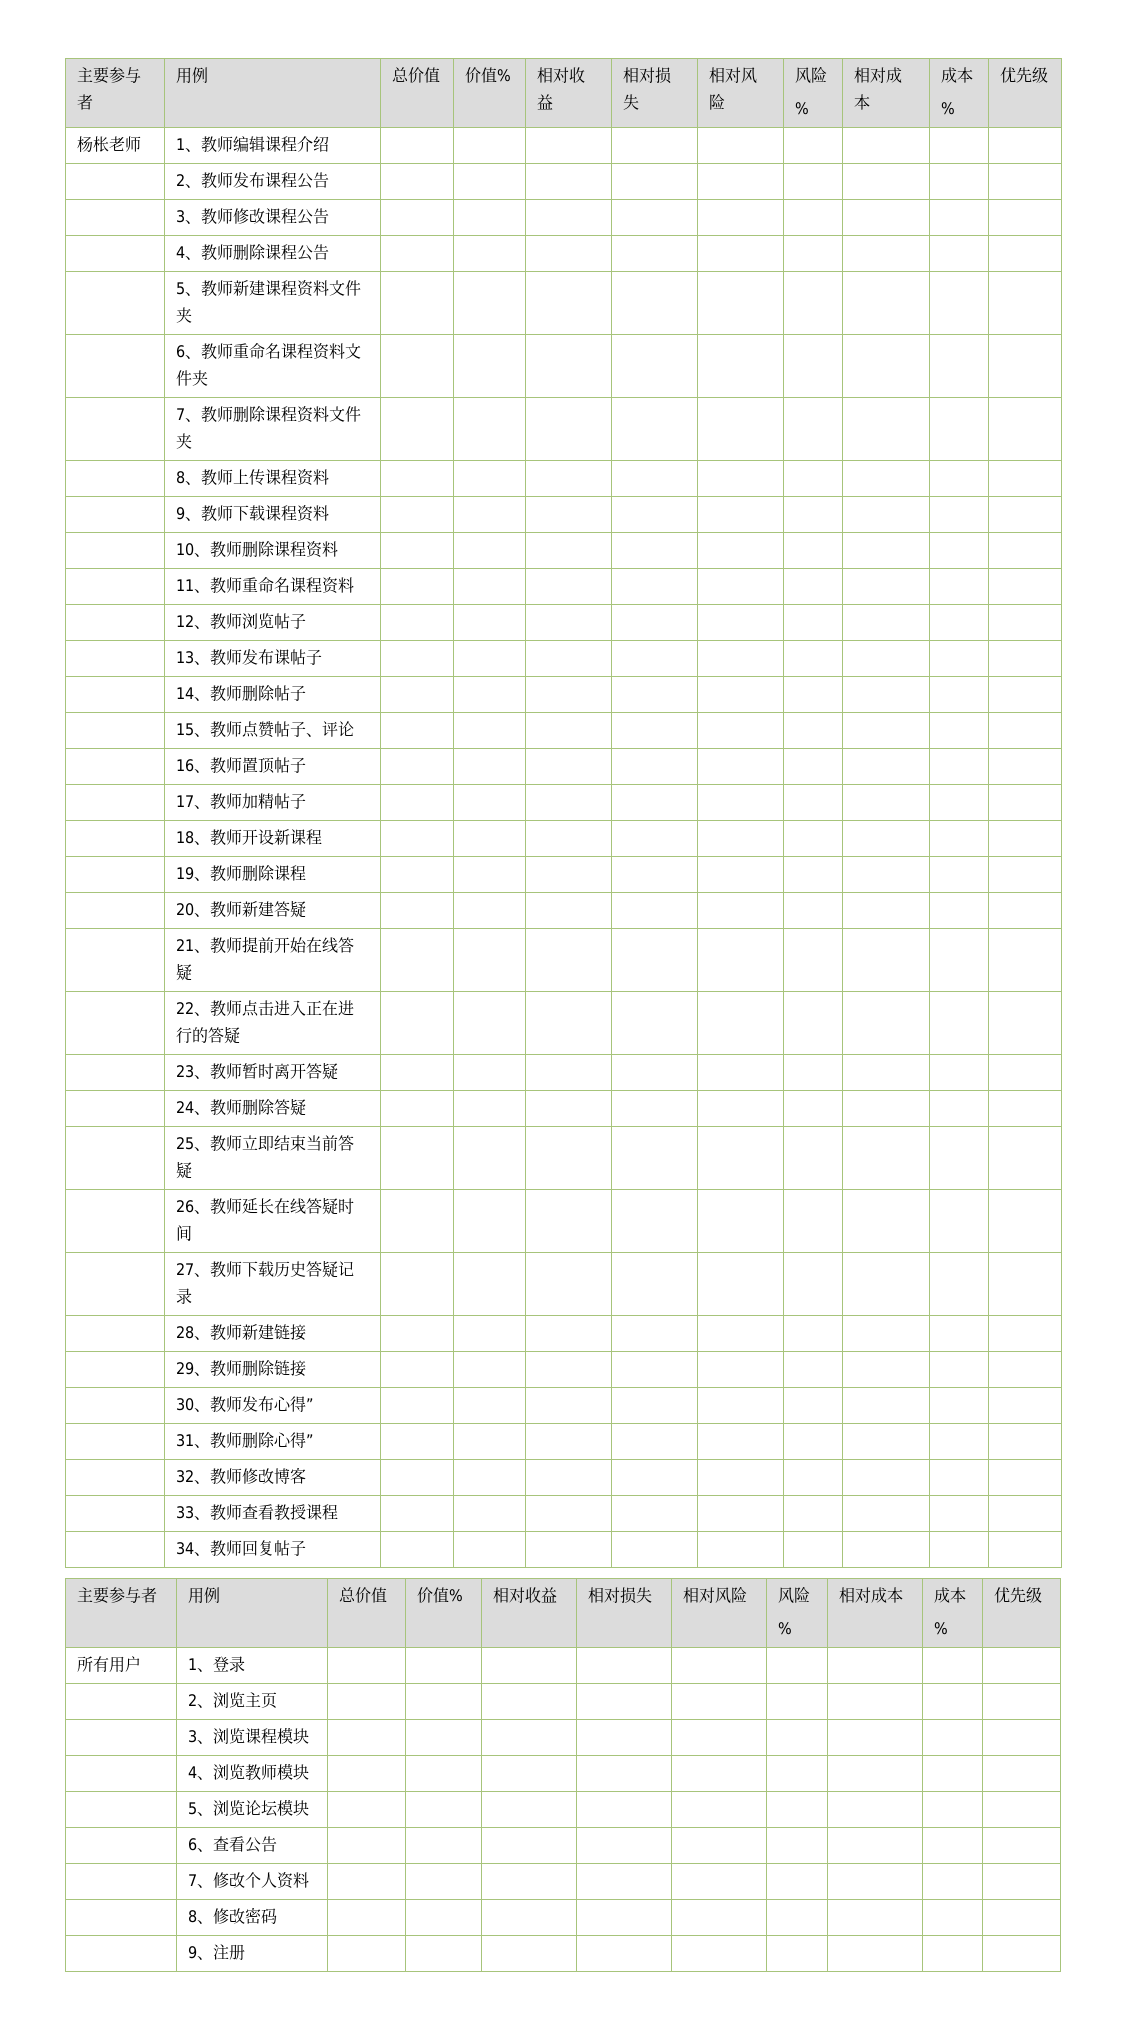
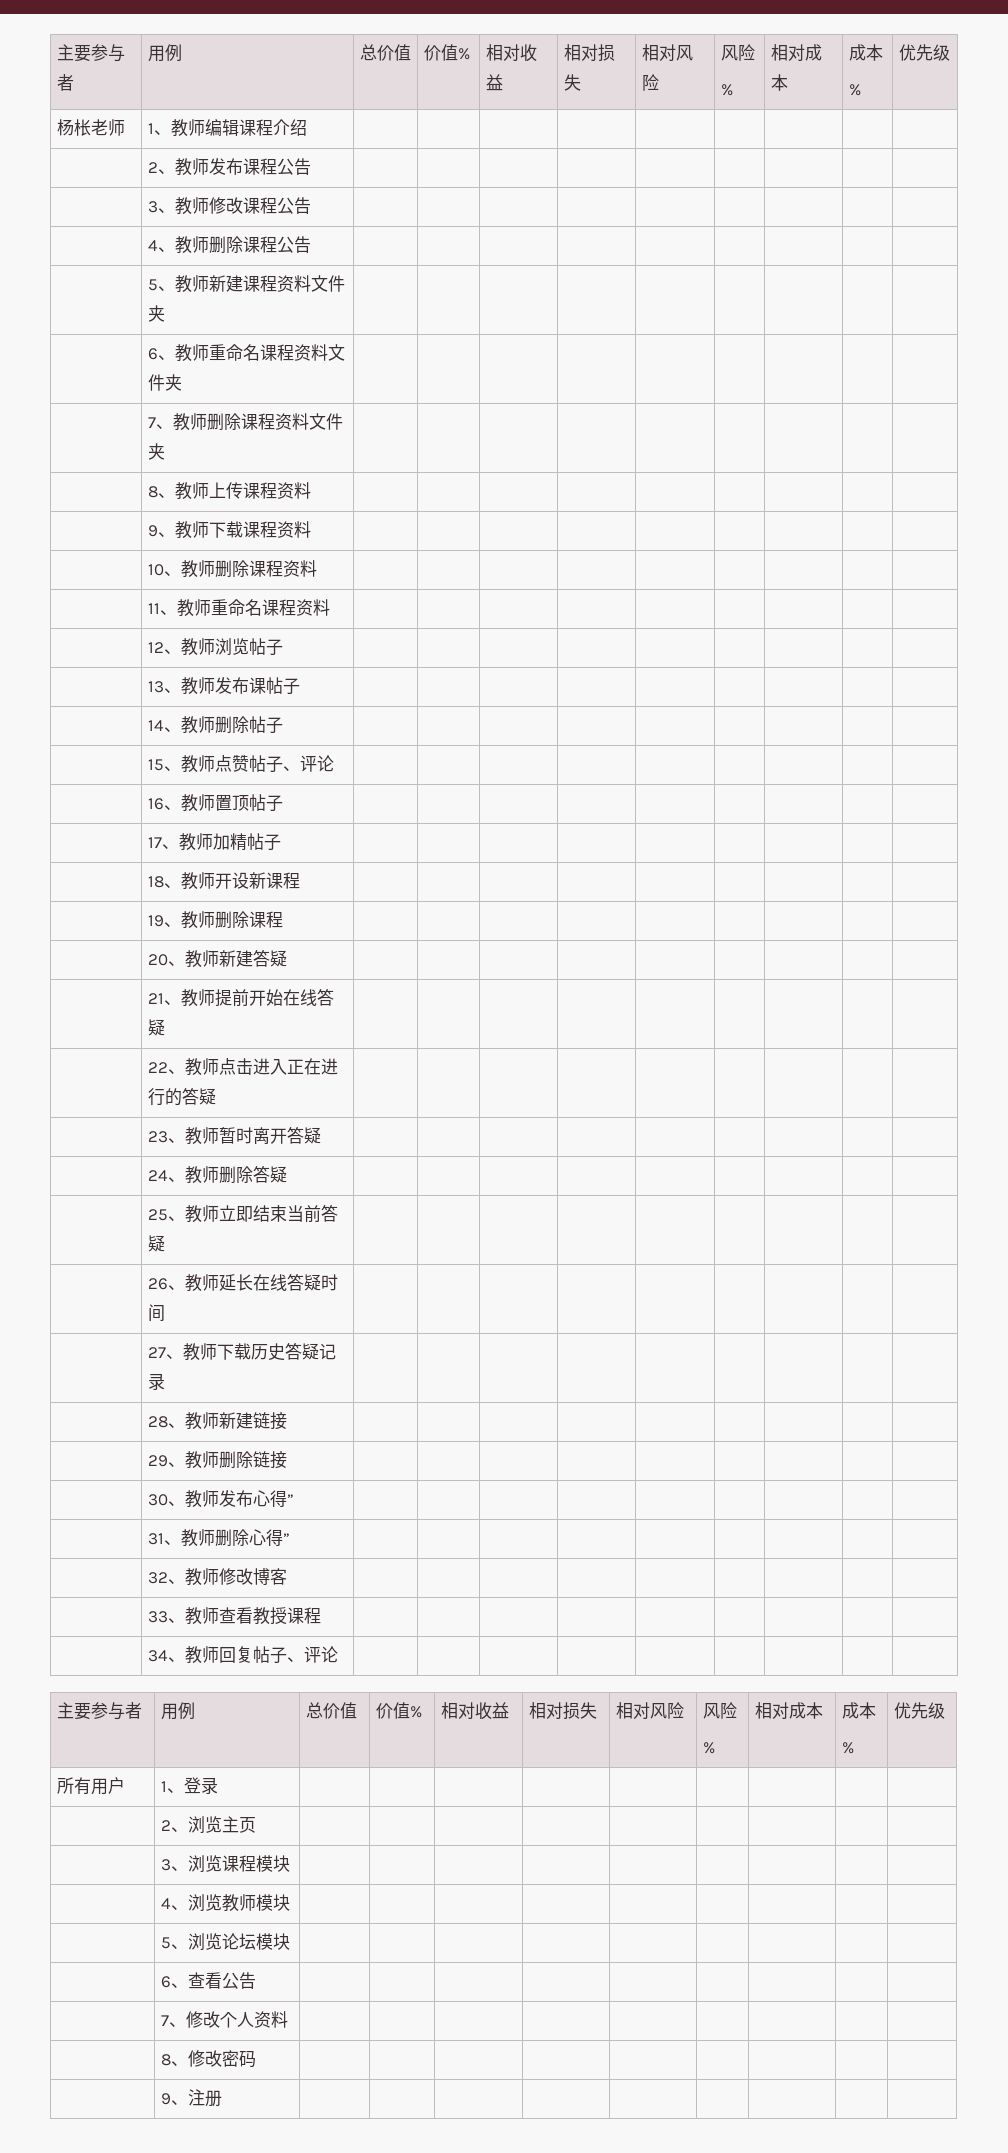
(307, 1548) none -> [286,1646,338,1663] 、评论

